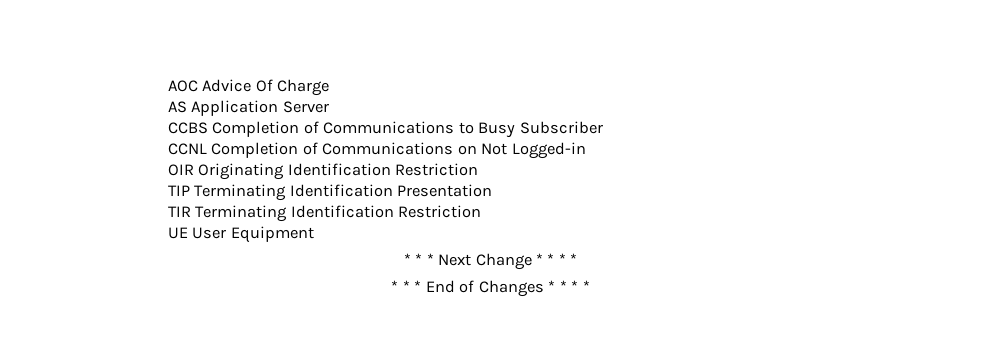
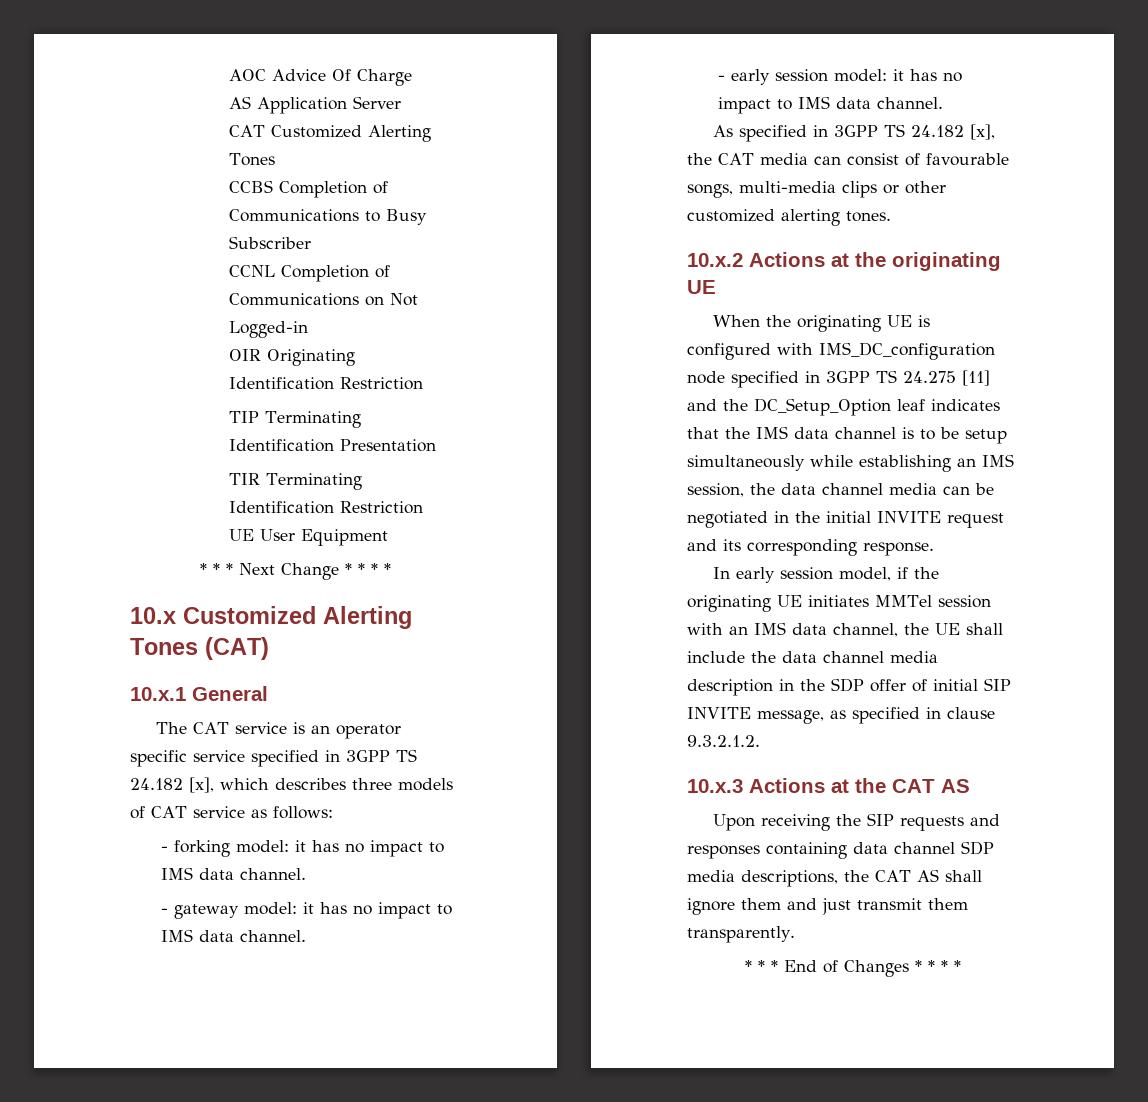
(329, 107) none -> [229,125,432,142] [229,153,276,166] // CAT Customized Alerting Tones
(578, 259) none -> [130,606,412,629] [130,637,269,660] [130,686,268,701] [156,722,401,739] [130,749,417,767] [130,777,453,793] [130,806,333,819] [161,840,445,857] [161,867,307,880] [161,902,453,919] [161,929,307,942] [718,69,963,85] [718,96,944,114] [713,124,996,142] [687,153,1009,166] [687,181,946,198] [687,209,891,226] [687,252,1001,271] [687,280,716,294] [713,315,931,332] [687,342,995,360] [687,370,990,388] [687,398,1000,416] [687,426,1007,444] [687,454,1014,472] [687,483,994,497] [687,511,1004,528] [687,539,934,556] [713,567,940,583] [687,595,991,612] [687,622,1003,637] [687,651,938,663] [687,678,1011,696] [687,707,995,724] [687,735,760,747] [687,778,970,793] [713,813,1001,831] [687,841,994,859] [687,869,982,887] [687,898,968,915] [687,926,795,943] // 10.x Customized Alerting Tones (CAT) // 10.x.1 General // The CAT service is an operator specific service specified in 3GPP TS 24.182 [x], which describes three models of CAT service as follows: // - forking model: it has no impact to IMS data channel. // - gateway model: it has no impact to IMS data channel. // - early session model: it has no impact to IMS data channel. // As specified in 3GPP TS 24.182 [x], the CAT media can consist of favourable songs, multi-media clips or other customized alerting tones. // 10.x.2 Actions at the originating UE // When the originating UE is configured with IMS_DC_configuration node specified in 3GPP TS 24.275 [11] and the DC_Setup_Option leaf indicates that the IMS data channel is to be setup simultaneously while establishing an IMS session, the data channel media can be negotiated in the initial INVITE request and its corresponding response. // In early session model, if the originating UE initiates MMTel session with an IMS data channel, the UE shall include the data channel media description in the SDP offer of initial SIP INVITE message, as specified in clause 9.3.2.1.2. // 10.x.3 Actions at the CAT AS // Upon receiving the SIP requests and responses containing data channel SDP media descriptions, the CAT AS shall ignore them and just transmit them transparently.

